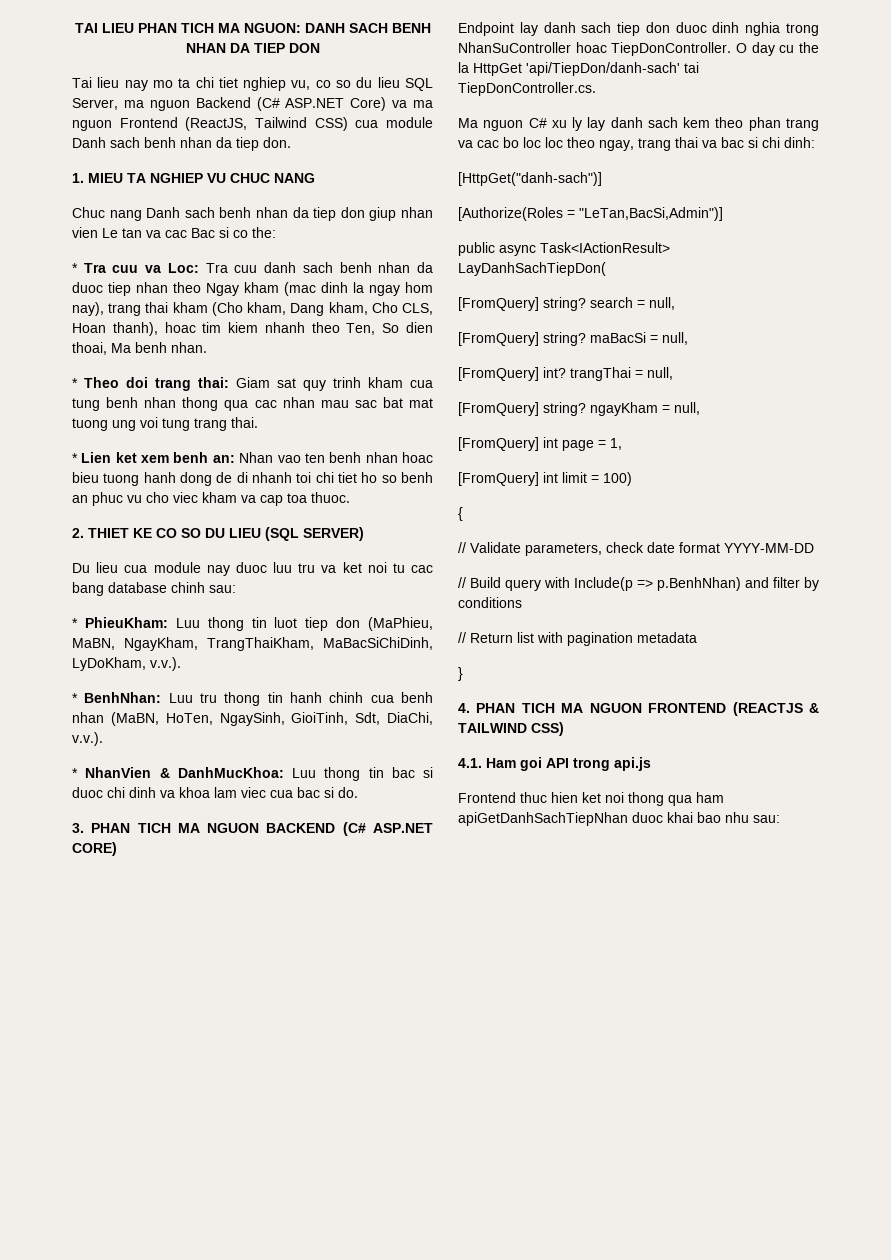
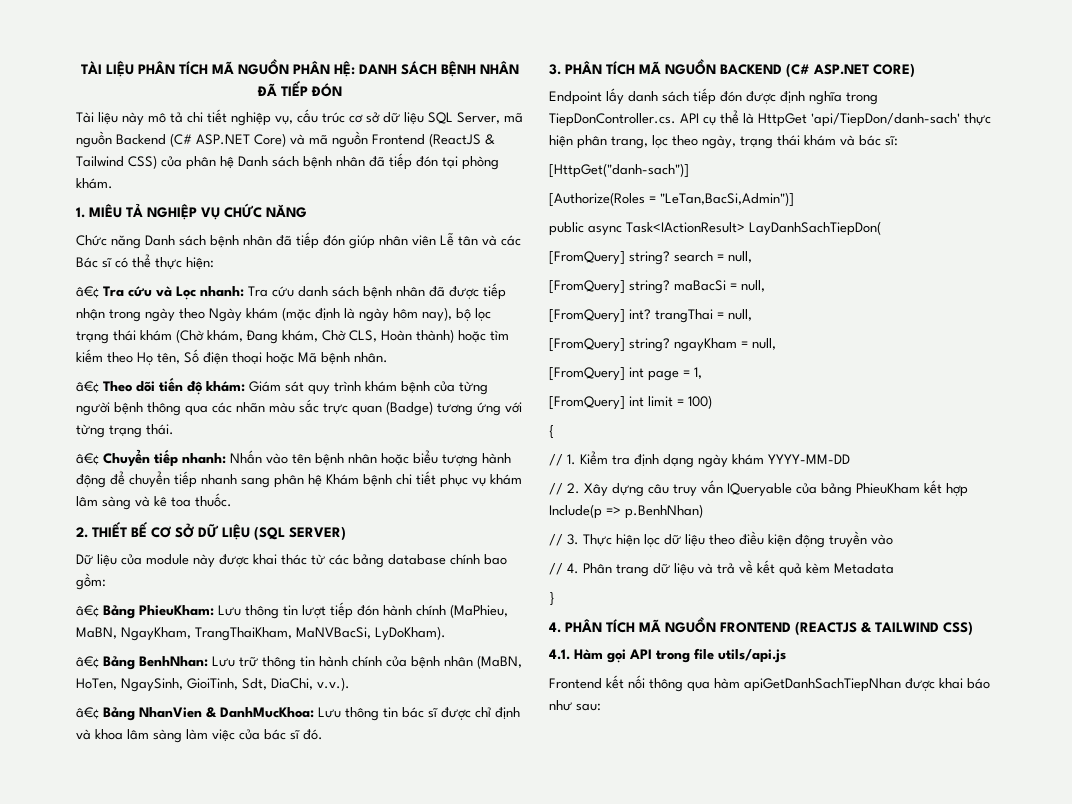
[74,23,431,33] [185,43,320,53] [72,77,434,91] [72,97,433,111] [72,117,433,131] [72,137,291,151] [72,173,315,183] [72,207,433,221] [72,227,276,238] [72,262,433,273] [72,282,433,296] [72,302,434,316] [72,322,433,336] [72,342,207,355] [72,377,433,391] [72,397,433,411] [72,417,258,431] [72,452,434,463] [72,472,433,486] [72,492,350,506] [72,527,364,541] [72,562,433,576] [72,582,236,596] [72,617,433,631] [72,637,433,651] [72,657,181,671] [72,692,433,706] [72,712,104,723] TAI LIEU PHAN TICH MA NGUON: DANH SACH BENH NHAN DA TIEP DON // Tai lieu nay mo ta chi tiet nghiep vu, co so du lieu SQL Server, ma nguon Backend (C# ASP.NET Core) va ma nguon Frontend (ReactJS, Tailwind CSS) cua module Danh sach benh nhan da tiep don. // 1. MIEU TA NGHIEP VU CHUC NANG // Chuc nang Danh sach benh nhan da tiep don giup nhan vien Le tan va cac Bac si co the: // * Tra cuu va Loc: Tra cuu danh sach benh nhan da duoc tiep nhan theo Ngay kham (mac dinh la ngay hom nay), trang thai kham (Cho kham, Dang kham, Cho CLS, Hoan thanh), hoac tim kiem nhanh theo Ten, So dien thoai, Ma benh nhan. // * Theo doi trang thai: Giam sat quy trinh kham cua tung benh nhan thong qua cac nhan mau sac bat mat tuong ung voi tung trang thai. // * Lien ket xem benh an: Nhan vao ten benh nhan hoac bieu tuong hanh dong de di nhanh toi chi tiet ho so benh an phuc vu cho viec kham va cap toa thuoc. // 2. THIET KE CO SO DU LIEU (SQL SERVER) // Du lieu cua module nay duoc luu tru va ket noi tu cac bang database chinh sau: // * PhieuKham: Luu thong tin luot tiep don (MaPhieu, MaBN, NgayKham, TrangThaiKham, MaBacSiChiDinh, LyDoKham, v.v.). // * BenhNhan: Luu tru thong tin hanh chinh cua benh nhan -> [80,59,519,77] [256,80,342,97] [76,109,523,126] [76,131,495,148] [76,153,499,170] [76,178,113,189] [76,203,307,220] [76,232,521,249] [76,254,214,269] [76,283,506,300] [76,307,491,322] [76,329,509,344] [76,349,388,365] [76,377,488,395] [76,399,522,416] [76,424,174,438] [76,449,511,467] [76,471,522,488] [76,493,232,510] [76,521,346,541] [76,554,507,568] [76,573,106,590] [76,602,508,619] [76,626,446,641] [76,656,473,670] TÀI LIỆU PHÂN TÍCH MÃ NGUỒN PHÂN HỆ: DANH SÁCH BỆNH NHÂN ĐÃ TIẾP ĐÓN // Tài liệu này mô tả chi tiết nghiệp vụ, cấu trúc cơ sở dữ liệu SQL Server, mã nguồn Backend (C# ASP.NET Core) và mã nguồn Frontend (ReactJS & Tailwind CSS) của phân hệ Danh sách bệnh nhân đã tiếp đón tại phòng khám. // 1. MIÊU TẢ NGHIỆP VỤ CHỨC NĂNG // Chức năng Danh sách bệnh nhân đã tiếp đón giúp nhân viên Lễ tân và các Bác sĩ có thể thực hiện: // â€¢ Tra cứu và Lọc nhanh: Tra cứu danh sách bệnh nhân đã được tiếp nhận trong ngày theo Ngày khám (mặc định là ngày hôm nay), bộ lọc trạng thái khám (Chờ khám, Đang khám, Chờ CLS, Hoàn thành) hoặc tìm kiếm theo Họ tên, Số điện thoại hoặc Mã bệnh nhân. // â€¢ Theo dõi tiến độ khám: Giám sát quy trình khám bệnh của từng người bệnh thông qua các nhãn màu sắc trực quan (Badge) tương ứng với từng trạng thái. // â€¢ Chuyển tiếp nhanh: Nhấn vào tên bệnh nhân hoặc biểu tượng hành động để chuyển tiếp nhanh sang phân hệ Khám bệnh chi tiết phục vụ khám lâm sàng và kê toa thuốc. // 2. THIẾT BẾ CƠ SỞ DỮ LIỆU (SQL SERVER) // Dữ liệu của module này được khai thác từ các bảng database chính bao gồm: // â€¢ Bảng PhieuKham: Lưu thông tin lượt tiếp đón hành chính (MaPhieu, MaBN, NgayKham, TrangThaiKham, MaNVBacSi, LyDoKham). // â€¢ Bảng BenhNhan: Lưu trữ thông tin hành chính của bệnh nhân
[72,768,78,778] * -> [76,707,135,721] â€¢ Bảng
[292,767,433,781] [72,787,358,798] [72,823,260,833] Luu thong tin bac si duoc chi dinh va khoa lam viec cua bac si do. // 3. PHAN TICH MA NGUON -> [318,707,520,721] [76,729,323,743] [549,59,716,75] Lưu thông tin bác sĩ được chỉ định và khoa lâm sàng làm việc của bác sĩ đó. // 3. PHÂN TÍCH MÃ NGUỒN
[519,22,819,36] [458,42,820,56] [458,62,699,76] [458,82,596,96] [458,117,819,131] [458,137,815,151] lay danh sach tiep don duoc dinh nghia trong NhanSuController hoac TiepDonController. O day cu the la HttpGet 'api/TiepDon/danh-sach' tai TiepDonController.cs. // Ma nguon C# xu ly lay danh sach kem theo phan trang va cac bo loc loc theo ngay, trang thai va bac si chi dinh: -> [606,88,878,105] [549,110,991,127] [549,135,898,149] lấy danh sách tiếp đón được định nghĩa trong TiepDonController.cs. API cụ thể là HttpGet 'api/TiepDon/danh-sach' thực hiện phân trang, lọc theo ngày, trạng thái khám và bác sĩ:
[470,542,814,556] [458,577,819,591] [458,597,522,608] [458,632,697,646] [458,667,463,681] [458,703,642,713] Validate parameters, check date format YYYY-MM-DD // // Build query with Include(p => p.BenhNhan) and filter by conditions // // Return list with pagination metadata // } // 4. PHAN TICH MA NGUON -> [567,451,850,468] [549,480,968,497] [549,504,703,519] [549,531,893,548] [549,560,894,577] [549,592,555,606] [549,617,716,633] 1. Kiểm tra định dạng ngày khám YYYY-MM-DD // // 2. Xây dựng câu truy vấn IQueryable của bảng PhieuKham kết hợp Include(p => p.BenhNhan) // // 3. Thực hiện lọc dữ liệu theo điều kiện động truyền vào // // 4. Phân trang dữ liệu và trả về kết quả kèm Metadata // } // 4. PHÂN TÍCH MÃ NGUỒN
[486,757,651,771] [458,792,724,806] [458,812,749,826] Ham goi API trong api.js // Frontend thuc hien ket noi thong qua ham apiGetDanhSachTiepNhan duoc khai bao nhu -> [574,648,786,663] [549,675,990,692] [549,700,572,711] Hàm gọi API trong file utils/api.js // Frontend kết nối thông qua hàm apiGetDanhSachTiepNhan được khai báo như

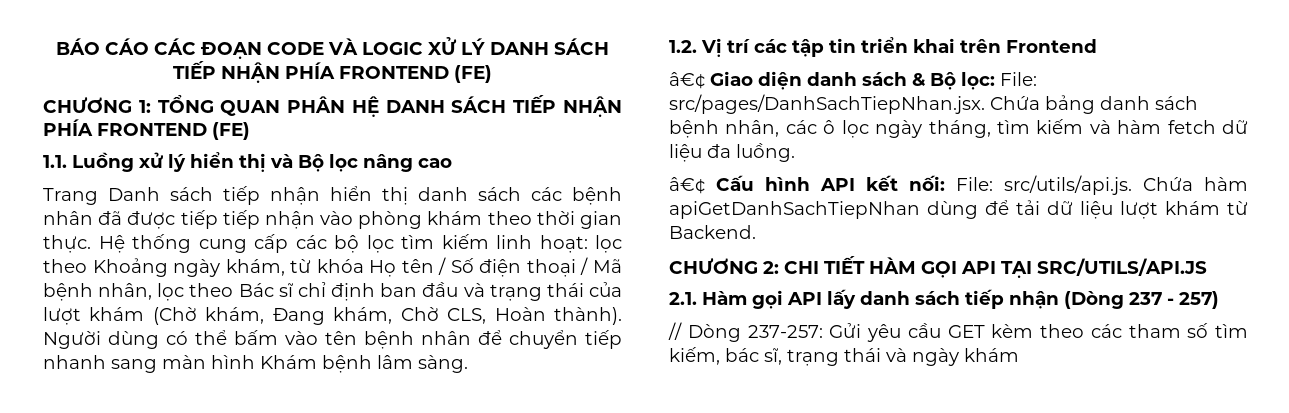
[80,59,519,77] [256,80,342,97] [76,109,523,126] [76,131,495,148] [76,153,499,170] [76,178,113,189] [76,203,307,220] [76,232,521,249] [76,254,214,269] [76,286,359,300] TÀI LIỆU PHÂN TÍCH MÃ NGUỒN PHÂN HỆ: DANH SÁCH BỆNH NHÂN ĐÃ TIẾP ĐÓN // Tài liệu này mô tả chi tiết nghiệp vụ, cấu trúc cơ sở dữ liệu SQL Server, mã nguồn Backend (C# ASP.NET Core) và mã nguồn Frontend (ReactJS & Tailwind CSS) của phân hệ Danh sách bệnh nhân đã tiếp đón tại phòng khám. // 1. MIÊU TẢ NGHIỆP VỤ CHỨC NĂNG // Chức năng Danh sách bệnh nhân đã tiếp đón giúp nhân viên Lễ tân và các Bác sĩ có thể thực hiện: // â€¢ Tra cứu và Lọc nhanh: Tra cứu danh sách -> [56,37,609,59] [173,61,492,83] [43,94,622,117] [43,119,250,140] [43,152,452,172] [43,186,562,205] BÁO CÁO CÁC ĐOẠN CODE VÀ LOGIC XỬ LÝ DANH SÁCH TIẾP NHẬN PHÍA FRONTEND (FE) // CHƯƠNG 1: TỔNG QUAN PHÂN HỆ DANH SÁCH TIẾP NHẬN PHÍA FRONTEND (FE) // 1.1. Luồng xử lý hiển thị và Bộ lọc nâng cao // Trang Danh sách tiếp nhận hiển thị danh sách các
[76,307,491,322] [76,330,136,344] nhận trong ngày theo Ngày khám (mặc định là ngày hôm nay), bộ lọc trạng thái -> [222,210,622,229] [43,234,622,253] [43,257,623,277] [43,282,622,301] [43,307,81,325] tiếp nhận vào phòng khám theo thời gian thực. Hệ thống cung cấp các bộ lọc tìm kiếm linh hoạt: lọc theo Khoảng ngày khám, từ khóa Họ tên / Số điện thoại / Mã bệnh nhân, lọc theo Bác sĩ chỉ định ban đầu và trạng thái của lượt
[416,329,509,343] [76,349,388,365] [76,377,488,395] [76,399,522,416] [76,424,174,438] [76,449,511,467] [76,474,106,488] thành) hoặc tìm kiếm theo Họ tên, Số điện thoại hoặc Mã bệnh nhân. // â€¢ Theo dõi tiến độ khám: Giám sát quy trình khám bệnh của từng người bệnh thông qua các nhãn màu sắc trực quan (Badge) tương ứng với từng trạng thái. // â€¢ Chuyển tiếp nhanh: Nhấn vào tên bệnh nhân hoặc biểu tượng hành động -> [554,307,623,325] [43,330,471,349] thành). Người dùng có thể bấm vào tên bệnh nhân
[274,471,522,488] [76,493,232,510] [76,521,346,541] [76,554,507,568] [76,573,106,590] [76,602,508,619] [76,626,446,641] [76,655,522,670] [76,677,350,692] [76,707,520,721] [76,729,323,743] [549,59,915,78] [549,88,878,105] [549,110,991,127] [549,135,898,149] [549,163,689,178] [549,192,794,207] [549,221,881,236] [549,251,752,265] [549,280,765,294] [549,309,752,323] [549,338,776,352] [549,367,702,381] [549,395,712,410] [549,425,554,439] [549,451,850,468] [549,480,968,497] [549,504,703,519] [549,531,893,548] [549,560,894,577] [549,592,555,606] [549,617,973,636] [549,648,786,663] [549,675,990,692] [549,700,601,711] phân hệ Khám bệnh chi tiết phục vụ khám lâm sàng và kê toa thuốc. // 2. THIẾT BẾ CƠ SỞ DỮ LIỆU (SQL SERVER) // Dữ liệu của module này được khai thác từ các bảng database chính bao gồm: // â€¢ Bảng PhieuKham: Lưu thông tin lượt tiếp đón hành chính (MaPhieu, MaBN, NgayKham, TrangThaiKham, MaNVBacSi, LyDoKham). // â€¢ Bảng BenhNhan: Lưu trữ thông tin hành chính của bệnh nhân (MaBN, HoTen, NgaySinh, GioiTinh, Sdt, DiaChi, v.v.). // â€¢ Bảng NhanVien & DanhMucKhoa: Lưu thông tin bác sĩ được chỉ định và khoa lâm sàng làm việc của bác sĩ đó. // 3. PHÂN TÍCH MÃ NGUỒN BACKEND (C# ASP.NET CORE) // Endpoint lấy danh sách tiếp đón được định nghĩa trong TiepDonController.cs. API cụ thể là HttpGet 'api/TiepDon/danh-sach' thực hiện phân trang, lọc theo ngày, trạng thái khám và bác sĩ: // [HttpGet("danh-sach")] // [Authorize(Roles = "LeTan,BacSi,Admin")] // public async Task<IActionResult> LayDanhSachTiepDon( // [FromQuery] string? search = null, // [FromQuery] string? maBacSi = null, // [FromQuery] int? trangThai = null, // [FromQuery] string? ngayKham = null, // [FromQuery] int page = 1, // [FromQuery] int limit = 100) // { // // 1. Kiểm tra định dạng ngày khám YYYY-MM-DD // // 2. Xây dựng câu truy vấn IQueryable của bảng PhieuKham kết hợp Include(p => p.BenhNhan) // // 3. Thực hiện lọc dữ liệu theo điều kiện động truyền vào // // 4. Phân trang dữ liệu và trả về kết quả kèm Metadata // } // 4. PHÂN TÍCH MÃ NGUỒN FRONTEND (REACTJS & TAILWIND CSS) // 4.1. Hàm gọi API trong file utils/api.js // Frontend kết nối thông qua hàm apiGetDanhSachTiepNhan được khai báo như sau: -> [162,355,468,373] [669,37,1097,57] [669,71,1037,90] [669,94,1198,114] [669,119,1248,138] [669,143,795,162] [669,175,1248,195] [669,200,1248,219] [669,225,756,239] [669,256,1207,278] [669,289,1219,309] [668,322,1248,342] [669,347,1019,366] màn hình Khám bệnh lâm sàng. // 1.2. Vị trí các tập tin triển khai trên Frontend // â€¢ Giao diện danh sách & Bộ lọc: File: src/pages/DanhSachTiepNhan.jsx. Chứa bảng danh sách bệnh nhân, các ô lọc ngày tháng, tìm kiếm và hàm fetch dữ liệu đa luồng. // â€¢ Cấu hình API kết nối: File: src/utils/api.js. Chứa hàm apiGetDanhSachTiepNhan dùng để tải dữ liệu lượt khám từ Backend. // CHƯƠNG 2: CHI TIẾT HÀM GỌI API TẠI SRC/UTILS/API.JS // 2.1. Hàm gọi API lấy danh sách tiếp nhận (Dòng 237 - 257) // // Dòng 237-257: Gửi yêu cầu GET kèm theo các tham số tìm kiếm, bác sĩ, trạng thái và ngày khám

